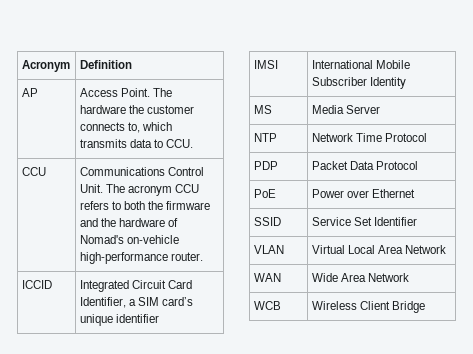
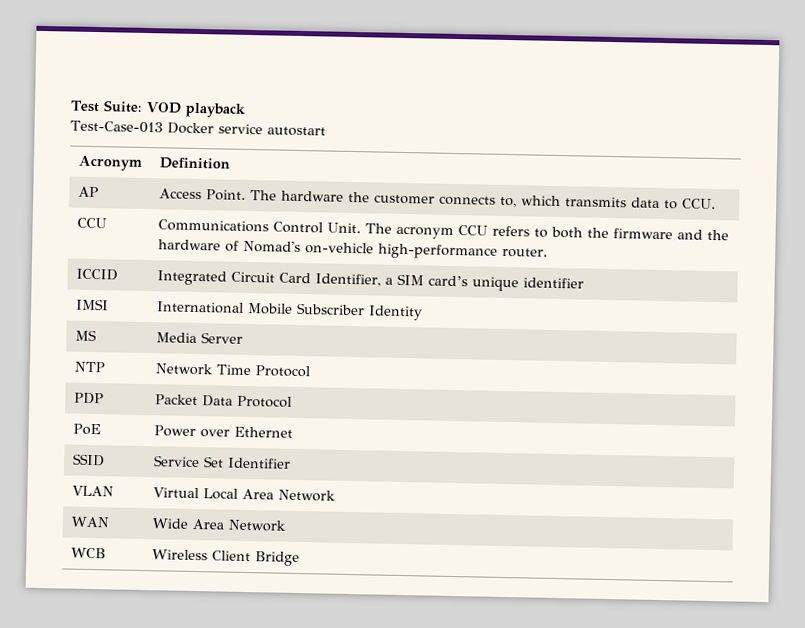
(21, 66) none -> [70,100,247,118] [70,120,326,137] Test Suite: VOD playback // Test-Case-013 Docker service autostart //

